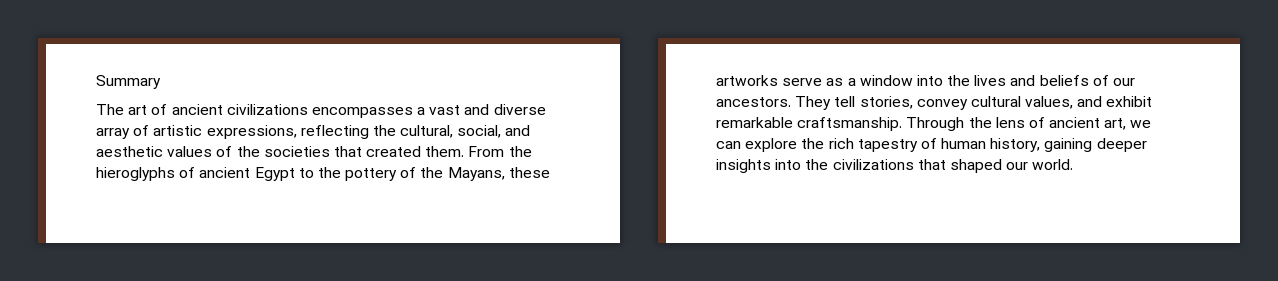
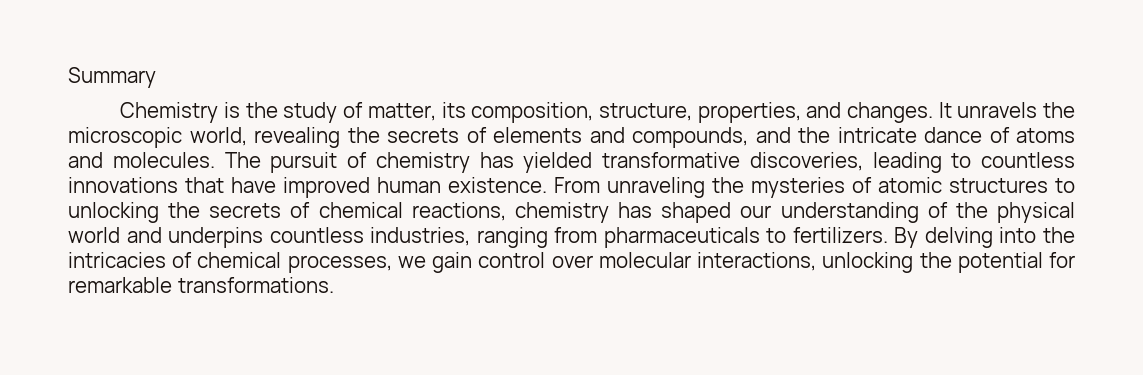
[96,104,546,118] [96,125,531,139] [96,146,532,157] [96,167,550,181] [716,75,1136,86] [716,96,1153,110] [716,117,1152,131] [716,138,1147,152] [716,159,1074,173] The art of ancient civilizations encompasses a vast and diverse array of artistic expressions, reflecting the cultural, social, and aesthetic values of the societies that created them. From the hieroglyphs of ancient Egypt to the pottery of the Mayans, these artworks serve as a window into the lives and beliefs of our ancestors. They tell stories, convey cultural values, and exhibit remarkable craftsmanship. Through the lens of ancient art, we can explore the rich tapestry of human history, gaining deeper insights into the civilizations that shaped our world. -> [120,102,1075,123] [68,127,1075,148] [68,152,1075,173] [68,177,1075,198] [68,202,1076,223] [68,227,1075,248] [68,252,1076,273] [68,277,334,293] Chemistry is the study of matter, its composition, structure, properties, and changes. It unravels the microscopic world, revealing the secrets of elements and compounds, and the intricate dance of atoms and molecules. The pursuit of chemistry has yielded transformative discoveries, leading to countless innovations that have improved human existence. From unraveling the mysteries of atomic structures to unlocking the secrets of chemical reactions, chemistry has shaped our understanding of the physical world and underpins countless industries, ranging from pharmaceuticals to fertilizers. By delving into the intricacies of chemical processes, we gain control over molecular interactions, unlocking the potential for remarkable transformations.

